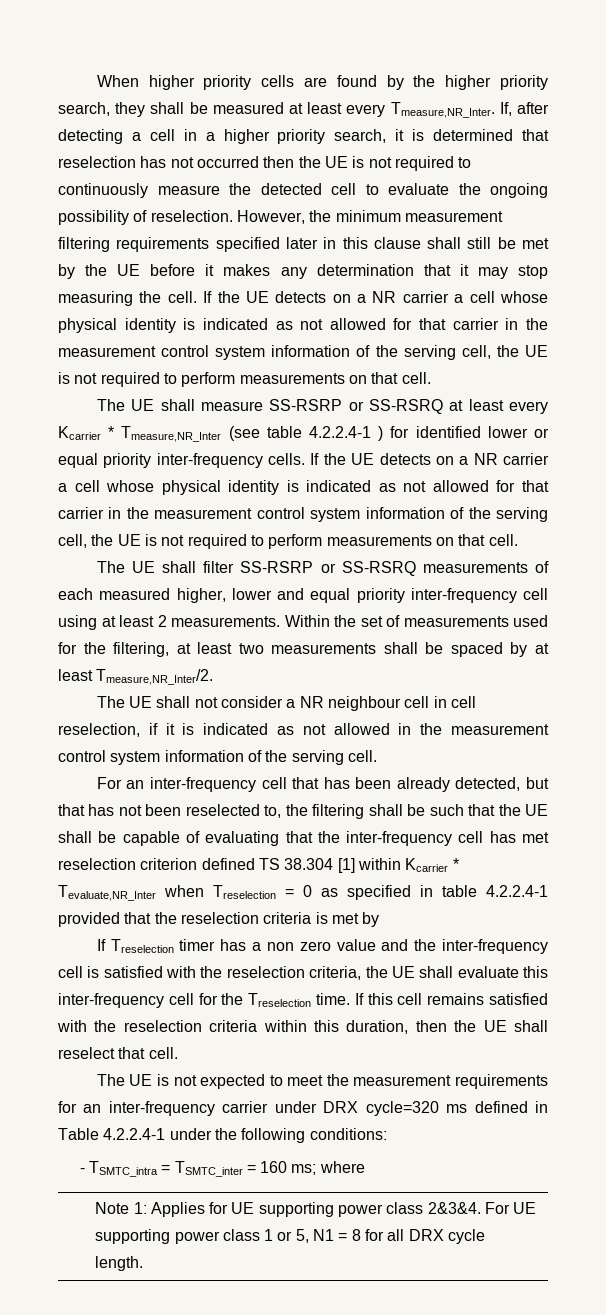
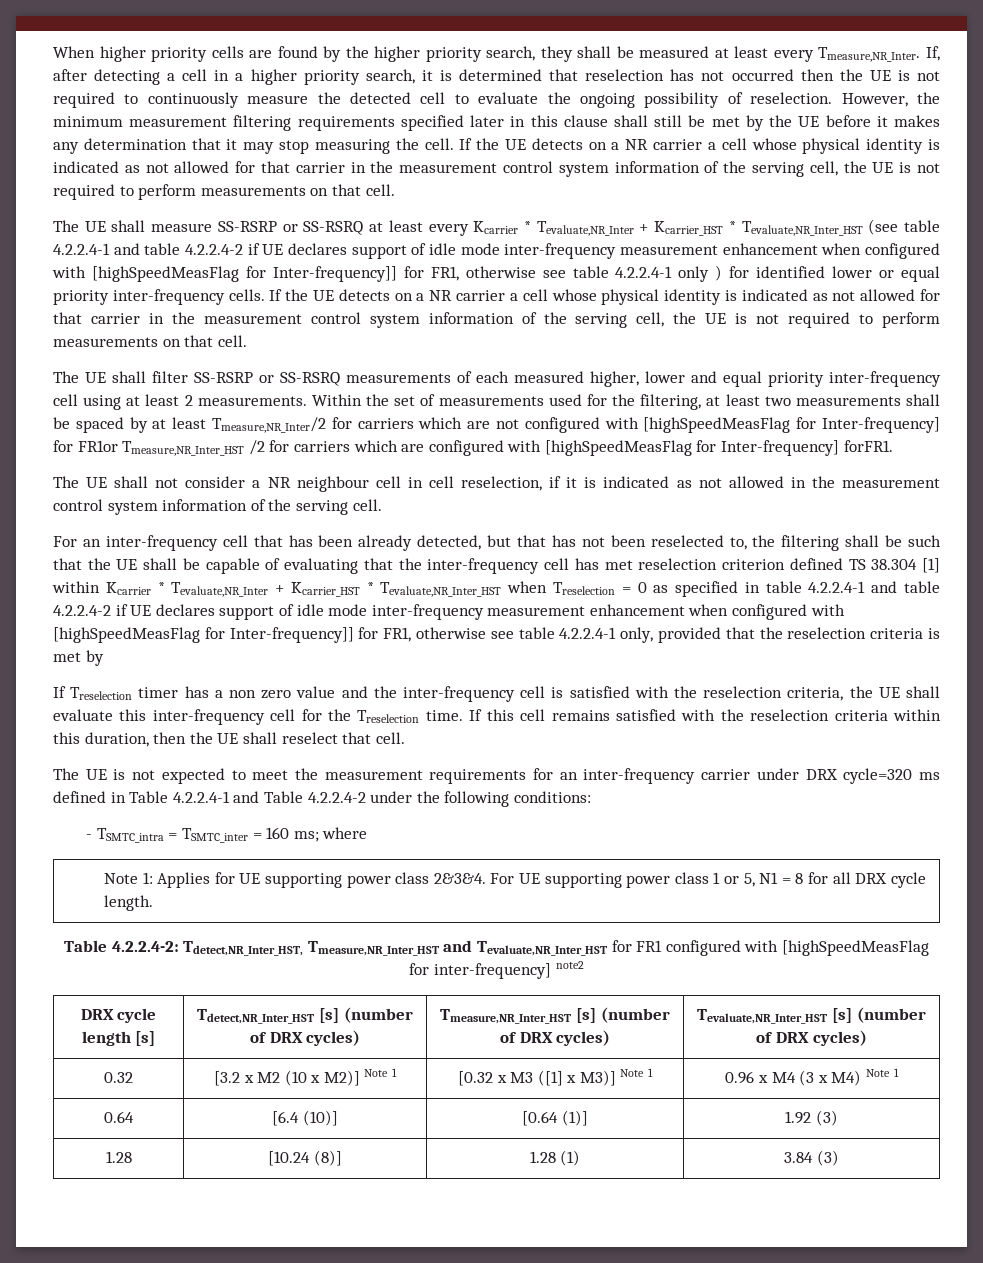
[121,426,371,442] Tmeasure,NR_Inter (see table 4.2.2.4-1 -> [536,219,940,236] [53,243,940,259] [52,266,710,282] Tevaluate,NR_Inter + Kcarrier_HST * Tevaluate,NR_Inter_HST (see table 4.2.2.4-1 and table 4.2.2.4-2 if UE declares support of idle mode inter-frequency measurement enhancement when configured with [highSpeedMeasFlag for Inter-frequency]] for FR1, otherwise see table 4.2.2.4-1 only
[96,669,214,685] Tmeasure,NR_Inter/2. -> [212,417,940,433] [53,440,893,456] Tmeasure,NR_Inter/2 for carriers which are not configured with [highSpeedMeasFlag for Inter-frequency] for FR1or Tmeasure,NR_Inter_HST /2 for carriers which are configured with [highSpeedMeasFlag for Inter-frequency] forFR1.
(156, 893) none -> [275,582,502,597] + Kcarrier_HST * Tevaluate,NR_Inter_HST
(548, 891) none -> [871,581,941,593] [53,604,845,620] [53,627,654,643] and table 4.2.2.4-2 if UE declares support of idle mode inter-frequency measurement enhancement when configured with [highSpeedMeasFlag for Inter-frequency]] for FR1, otherwise see table 4.2.2.4-1 only,
(166, 1134) none -> [233,791,366,803] and Table 4.2.2.4-2
(144, 1263) none -> [64,940,929,956] [409,961,584,979] [80,1008,157,1023] [81,1031,156,1046] [197,1007,413,1024] [249,1030,361,1046] [440,1007,670,1024] [499,1030,611,1046] [697,1007,926,1024] [756,1030,867,1046] [104,1072,133,1083] [213,1068,398,1086] [457,1068,654,1086] [725,1068,899,1086] [104,1111,134,1123] [272,1110,338,1126] [522,1110,588,1126] [785,1110,838,1126] [105,1151,132,1163] [268,1150,342,1166] [529,1150,581,1166] [784,1150,839,1166] // Table 4.2.2.4-2: Tdetect,NR_Inter_HST, Tmeasure,NR_Inter_HST and Tevaluate,NR_Inter_HST for FR1 configured with [highSpeedMeasFlag for inter-frequency] note2 // DRX cycle length [s] | Tdetect,NR_Inter_HST [s] (number of DRX cycles) | Tmeasure,NR_Inter_HST [s] (number of DRX cycles) | Tevaluate,NR_Inter_HST [s] (number of DRX cycles) // 0.32 | [3.2 x M2 (10 x M2)] Note 1 | [0.32 x M3 ([1] x M3)] Note 1 | 0.96 x M4 (3 x M4) Note 1 // 0.64 | [6.4 (10)] | [0.64 (1)] | 1.92 (3) // 1.28 | [10.24 (8)] | 1.28 (1) | 3.84 (3)

